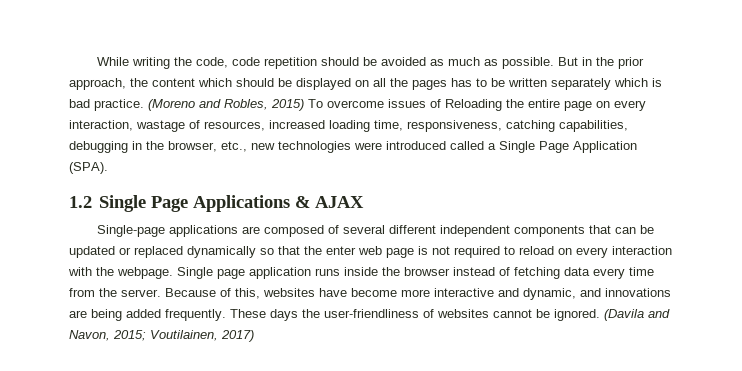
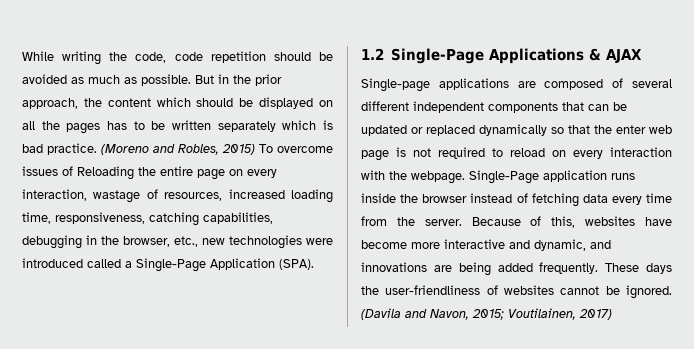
[499,141,569,153] Single Page -> [136,258,206,272] Single-Page
[98,195,188,212] Single Page -> [390,48,484,64] Single-Page
[177,267,245,279] Single page -> [469,170,539,184] Single-Page

